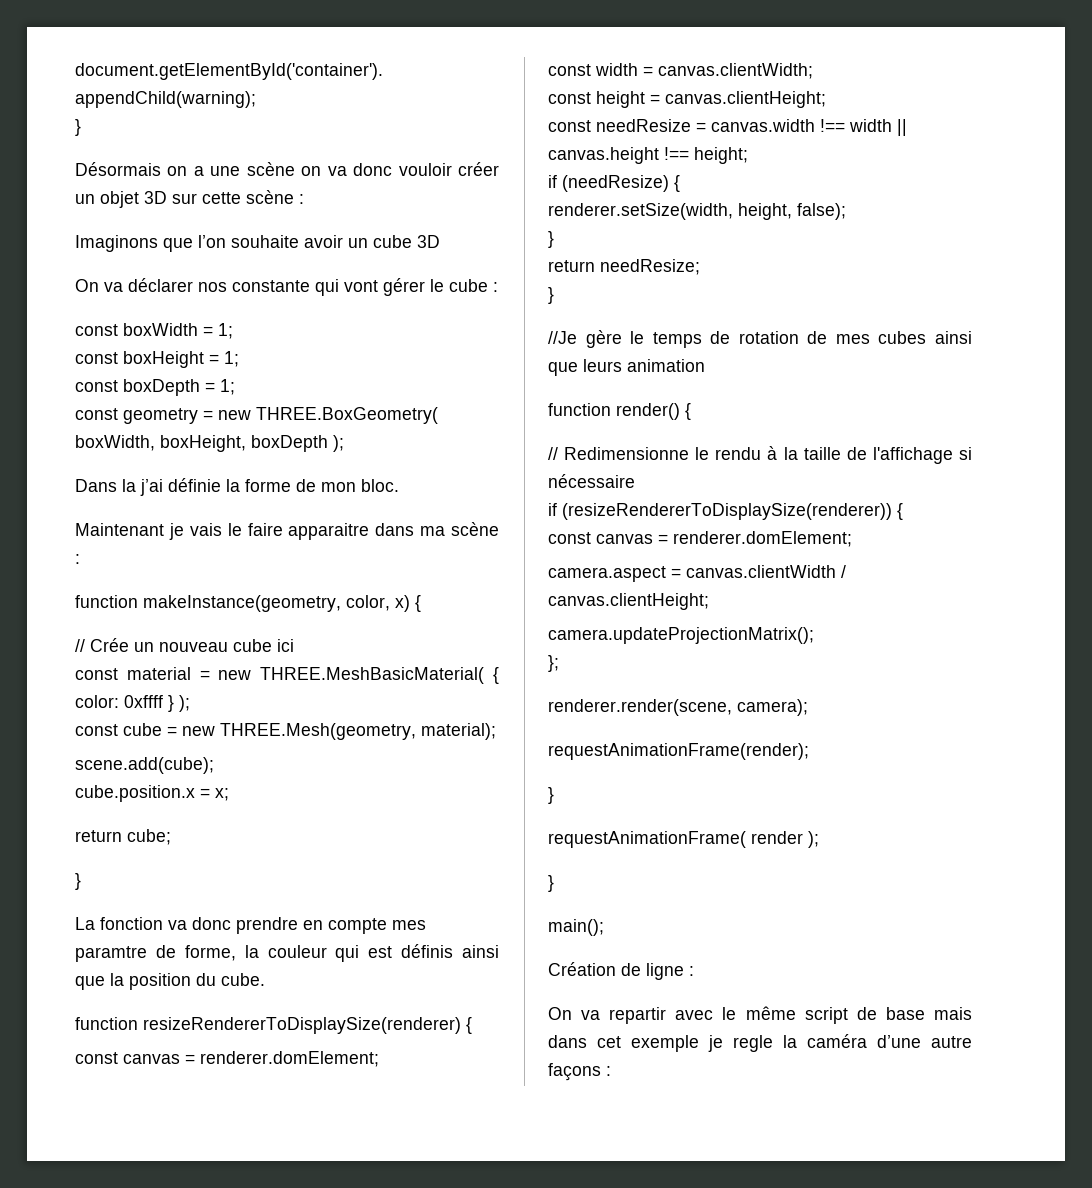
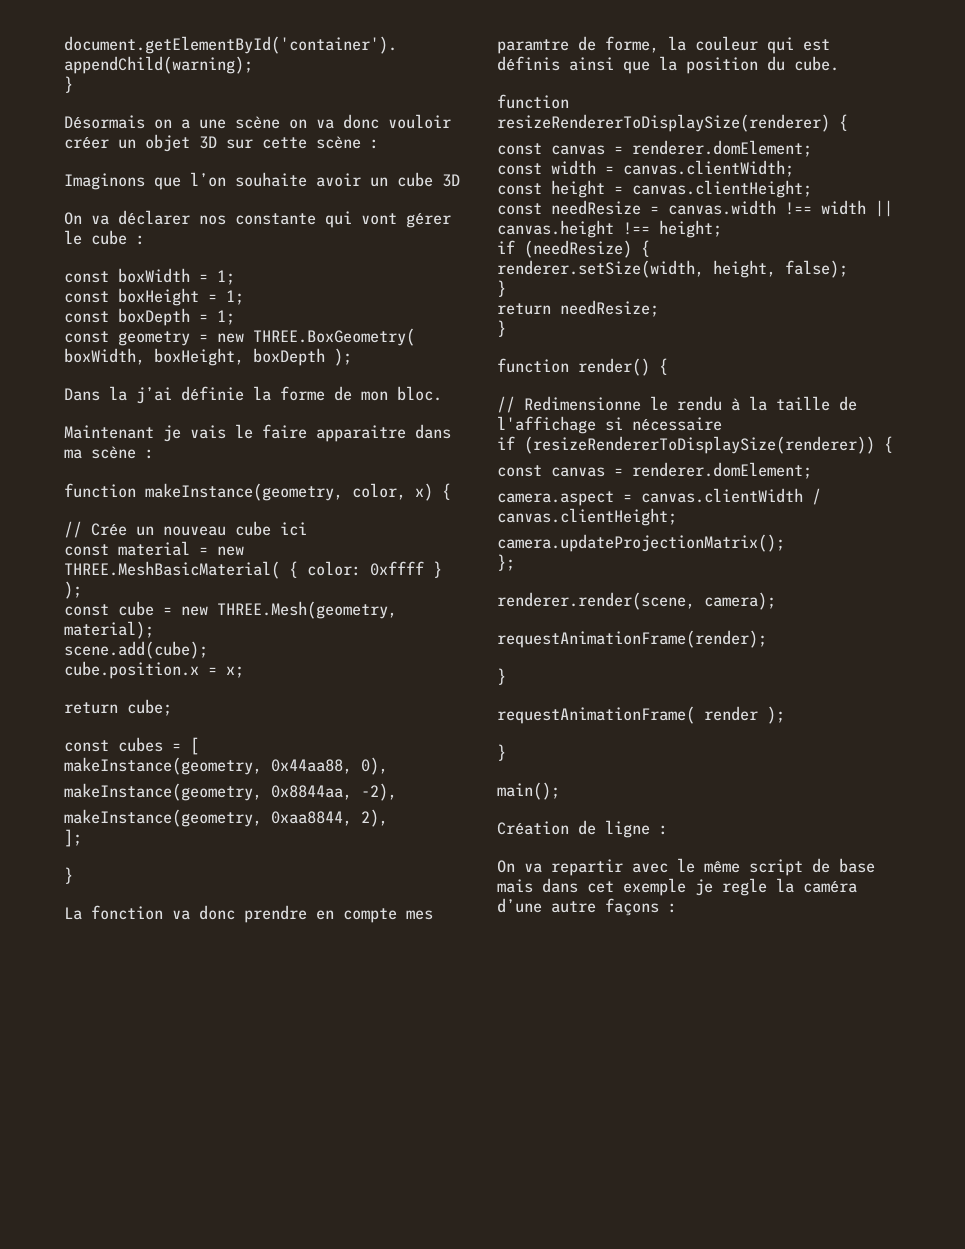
(171, 837) none -> [64,737,199,755] [64,757,388,775] [64,783,397,801] [64,809,388,827] [64,829,82,847] // const cubes = [ // makeInstance(geometry, 0x44aa88, 0), // makeInstance(geometry, 0x8844aa, -2), // makeInstance(geometry, 0xaa8844, 2), // ];
[548,330,972,348] [548,359,705,376] // //Je gère le temps de rotation de mes cubes ainsi que leurs animation -> (506, 328) none

